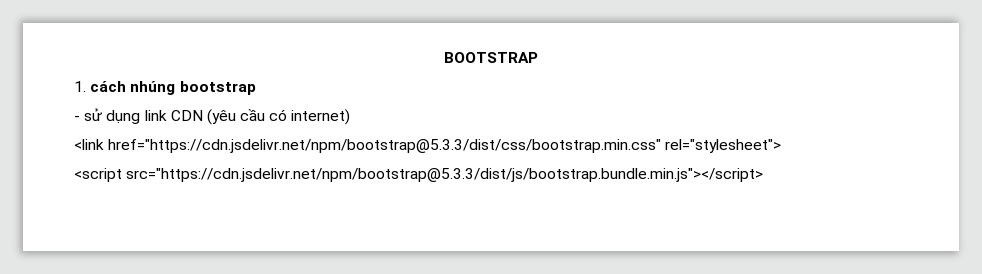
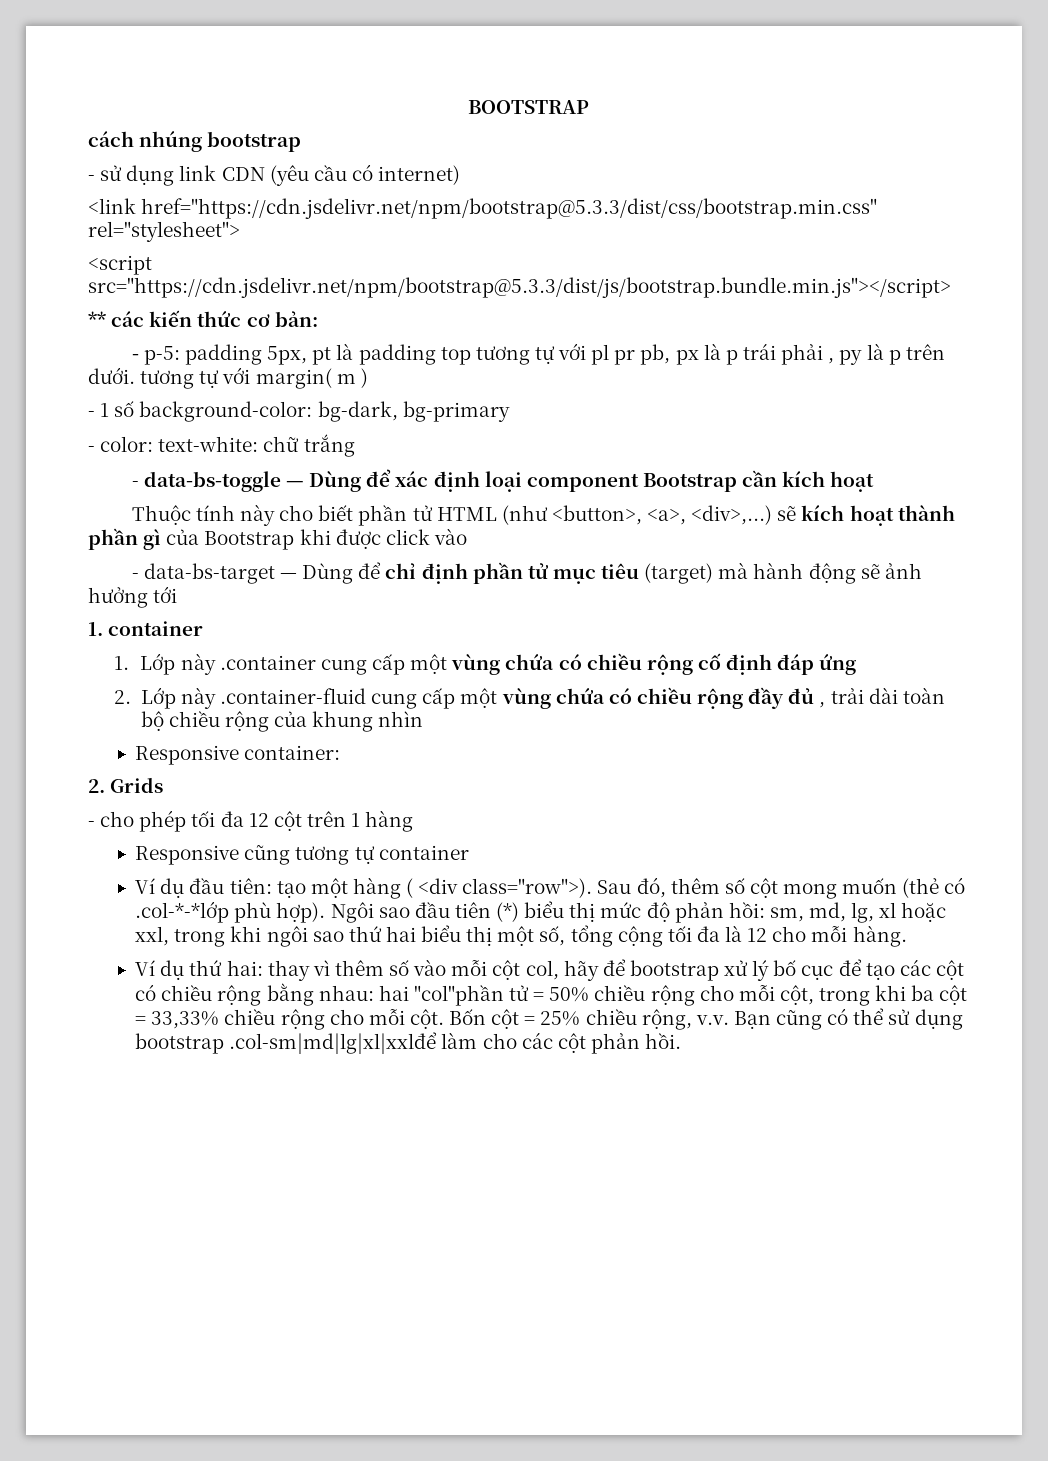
[74,81,86,92] 1. -> (589, 107) none
(764, 175) none -> [88,310,318,327] [131,343,945,365] [88,367,368,389] [88,401,510,422] [88,434,355,457] [131,469,875,492] [131,504,955,526] [88,528,467,550] [131,562,922,584] [88,586,178,608] [88,621,204,636] [114,653,857,675] [114,687,945,709] [140,711,424,732] [135,745,341,765] [88,777,164,793] [88,810,414,832] [135,845,469,865] [135,877,966,899] [135,901,947,923] [135,925,907,947] [135,959,964,981] [135,983,968,1006] [135,1008,963,1030] [135,1032,682,1054] // ** các kiến thức cơ bản: // - p-5: padding 5px, pt là padding top tương tự với pl pr pb, px là p trái phải , py là p trên dưới. tương tự với margin( m ) // - 1 số background-color: bg-dark, bg-primary // - color: text-white: chữ trắng // - data-bs-toggle — Dùng để xác định loại component Bootstrap cần kích hoạt // Thuộc tính này cho biết phần tử HTML (như <button>, <a>, <div>,...) sẽ kích hoạt thành phần gì của Bootstrap khi được click vào // - data-bs-target — Dùng để chỉ định phần tử mục tiêu (target) mà hành động sẽ ảnh hưởng tới // 1. container // 1. Lớp này .container cung cấp một vùng chứa có chiều rộng cố định đáp ứng // 2. Lớp này .container-fluid cung cấp một vùng chứa có chiều rộng đầy đủ , trải dài toàn bộ chiều rộng của khung nhìn // Responsive container: // 2. Grids // - cho phép tối đa 12 cột trên 1 hàng // Responsive cũng tương tự container // Ví dụ đầu tiên: tạo một hàng ( <div class="row">). Sau đó, thêm số cột mong muốn (thẻ có .col-*-*lớp phù hợp). Ngôi sao đầu tiên (*) biểu thị mức độ phản hồi: sm, md, lg, xl hoặc xxl, trong khi ngôi sao thứ hai biểu thị một số, tổng cộng tối đa là 12 cho mỗi hàng. // Ví dụ thứ hai: thay vì thêm số vào mỗi cột col, hãy để bootstrap xử lý bố cục để tạo các cột có chiều rộng bằng nhau: hai "col"phần tử = 50% chiều rộng cho mỗi cột, trong khi ba cột = 33,33% chiều rộng cho mỗi cột. Bốn cột = 25% chiều rộng, v.v. Bạn cũng có thể sử dụng bootstrap .col-sm|md|lg|xl|xxlđể làm cho các cột phản hồi.

